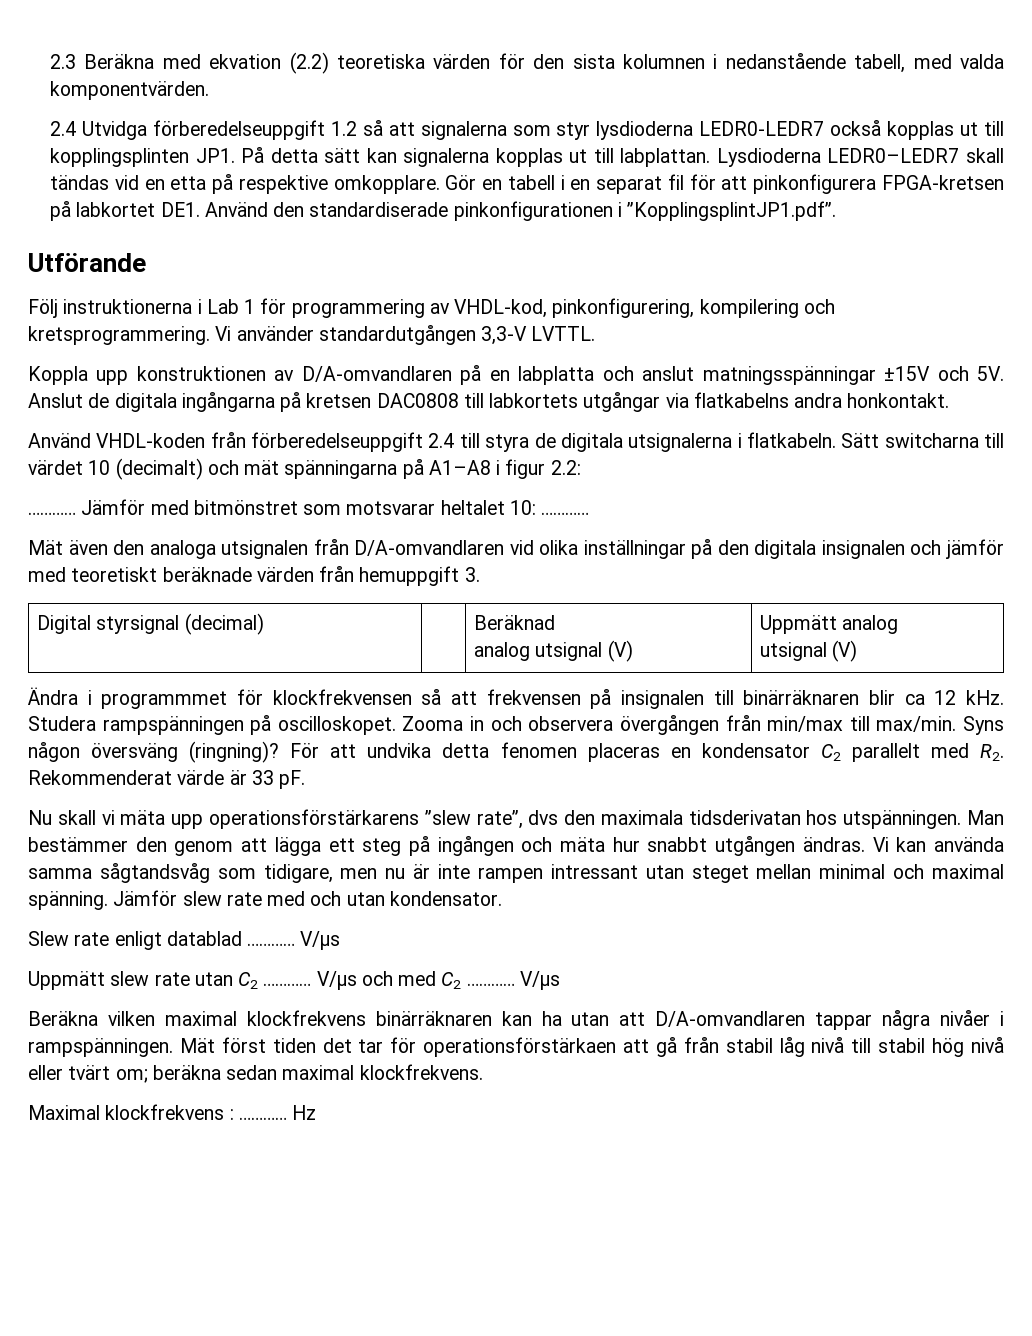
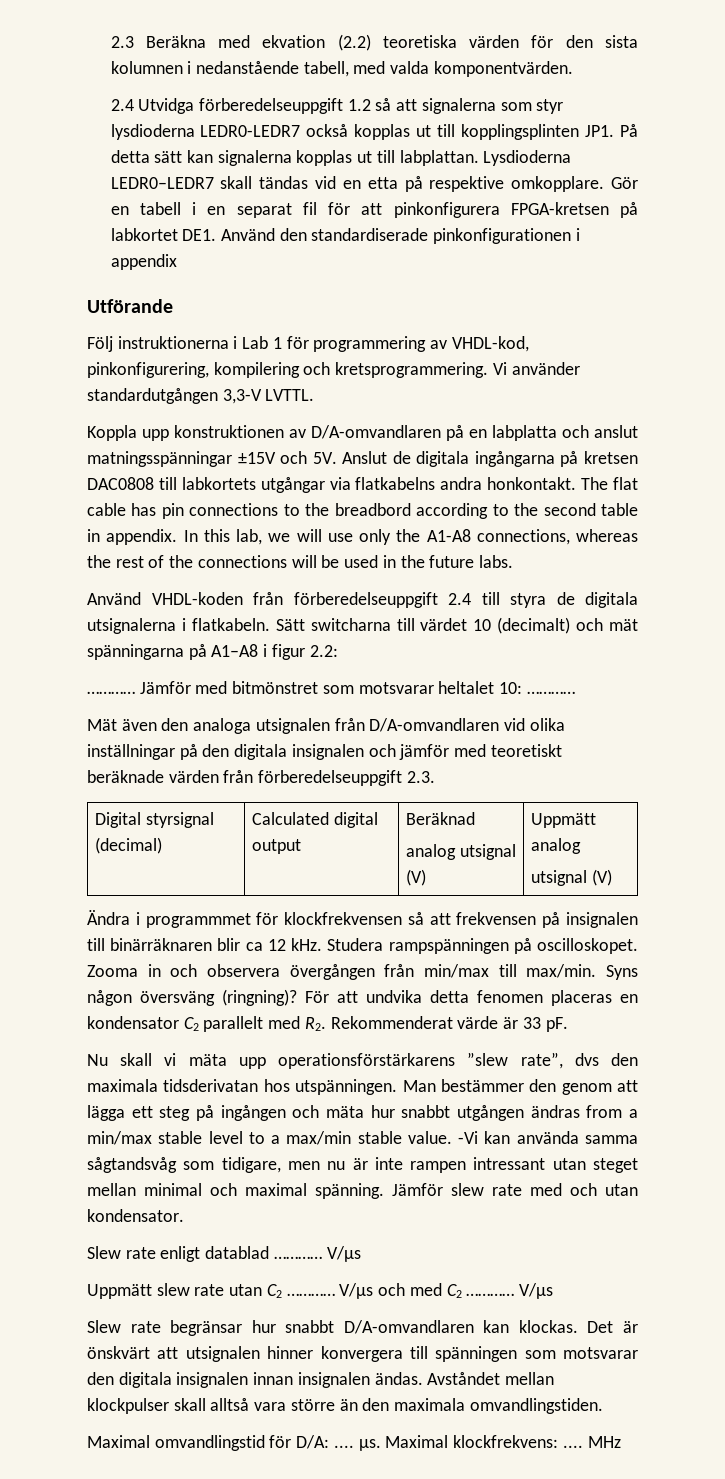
[627,201,837,221] ”KopplingsplintJP1.pdf”. -> [110,254,177,270] appendix
(950, 400) none -> [581,477,639,490] [87,503,638,519] [87,529,638,545] [87,555,513,568] The flat cable has pin connections to the breadbord according to the second table in appendix. In this lab, we will use only the A1-A8 connections, whereas the rest of the connections will be used in the future labs.
[359,566,480,586] hemuppgift 3. -> [258,770,435,786] förberedelseuppgift 2.3.
(264, 624) none -> [251,812,378,828] [251,839,301,854] Calculated digital output
[802,837,889,852] ändras. Vi -> [530,1105,638,1118] [87,1131,479,1145] ändras from a min/max stable level to a max/min stable value. -Vi
[28,1010,1004,1030] [28,1037,1004,1057] [28,1064,483,1083] [28,1104,317,1120] Beräkna vilken maximal klockfrekvens binärräknaren kan ha utan att D/A-omvandlaren tappar några nivåer i rampspänningen. Mät först tiden det tar för operationsförstärkaen att gå från stabil låg nivå till stabil hög nivå eller tvärt om; beräkna sedan maximal klockfrekvens. // Maximal klockfrekvens : ………… Hz -> [87,1320,638,1336] [87,1346,638,1362] [87,1372,555,1388] [87,1398,603,1414] [87,1435,621,1451] Slew rate begränsar hur snabbt D/A-omvandlaren kan klockas. Det är önskvärt att utsignalen hinner konvergera till spänningen som motsvarar den digitala insignalen innan insignalen ändas. Avståndet mellan klockpulser skall alltså vara större än den maximala omvandlingstiden. // Maximal omvandlingstid för D/A: .... µs. Maximal klockfrekvens: .... MHz

